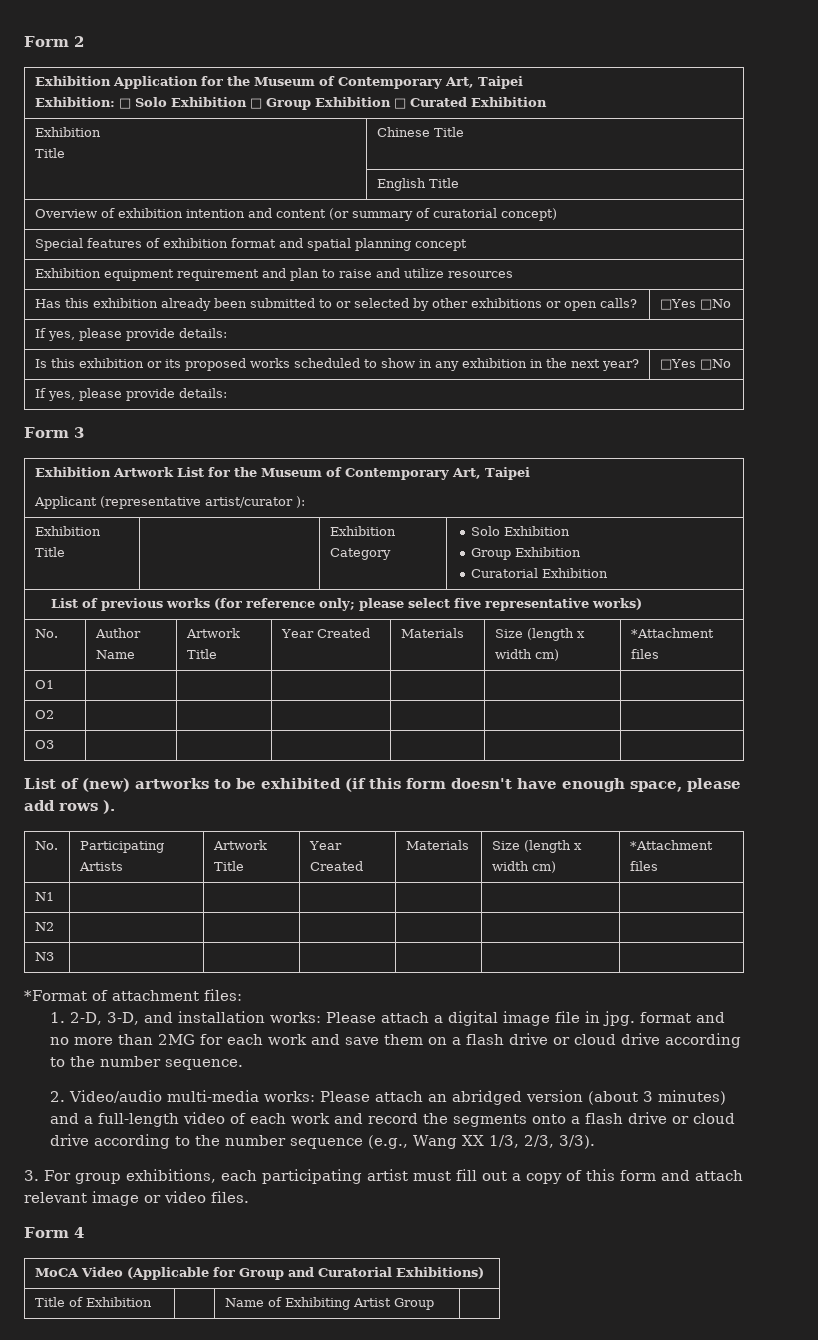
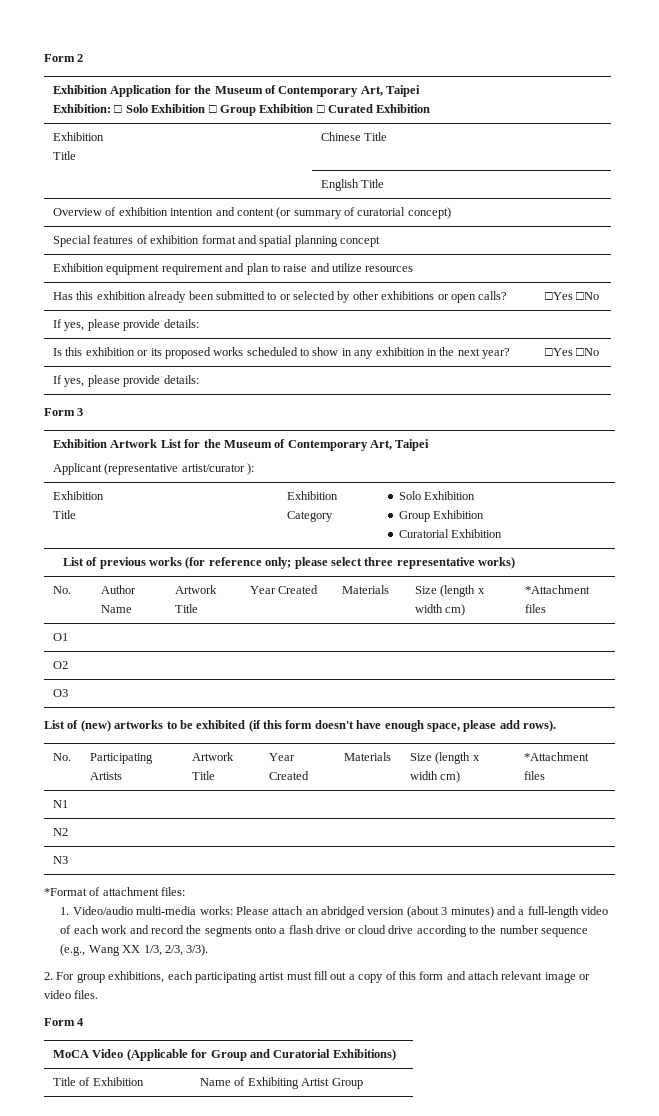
[453,598,481,608] five -> [364,557,394,566] three
[59,800,115,814] rows ). -> [523,720,556,732] rows).
[70,1011,726,1026] [50,1033,742,1048] [50,1056,244,1070] [50,1091,66,1102] 2-D, 3-D, and installation works: Please attach a digital image file in jpg. format and no more than 2MG for each work and save them on a flash drive or cloud drive according to the number sequence. // 2. -> (70, 911) none
[24,1170,39,1181] 3. -> [44,972,53,980] 2.

